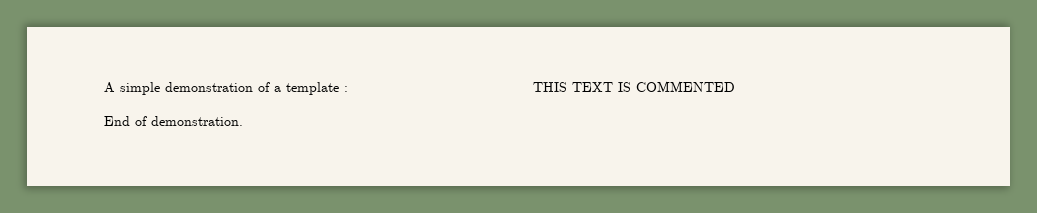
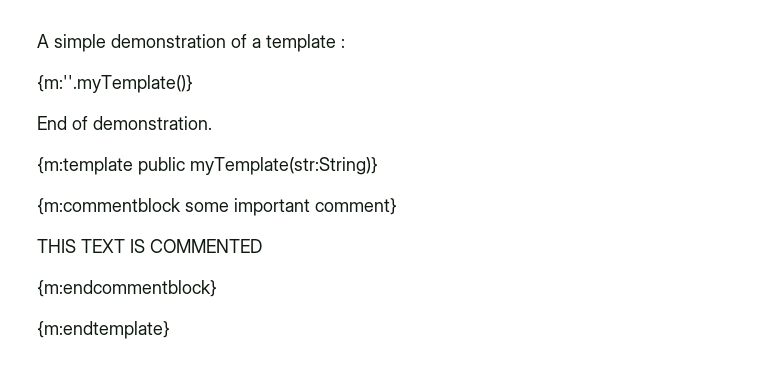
(348, 89) none -> [37,75,193,93] // {m:''.myTemplate()}
(243, 121) none -> [37,157,378,175] [37,198,397,216] // {m:template public myTemplate(str:String)} // {m:commentblock some important comment}
(735, 86) none -> [37,280,217,297] [37,321,170,339] // {m:endcommentblock} // {m:endtemplate}

